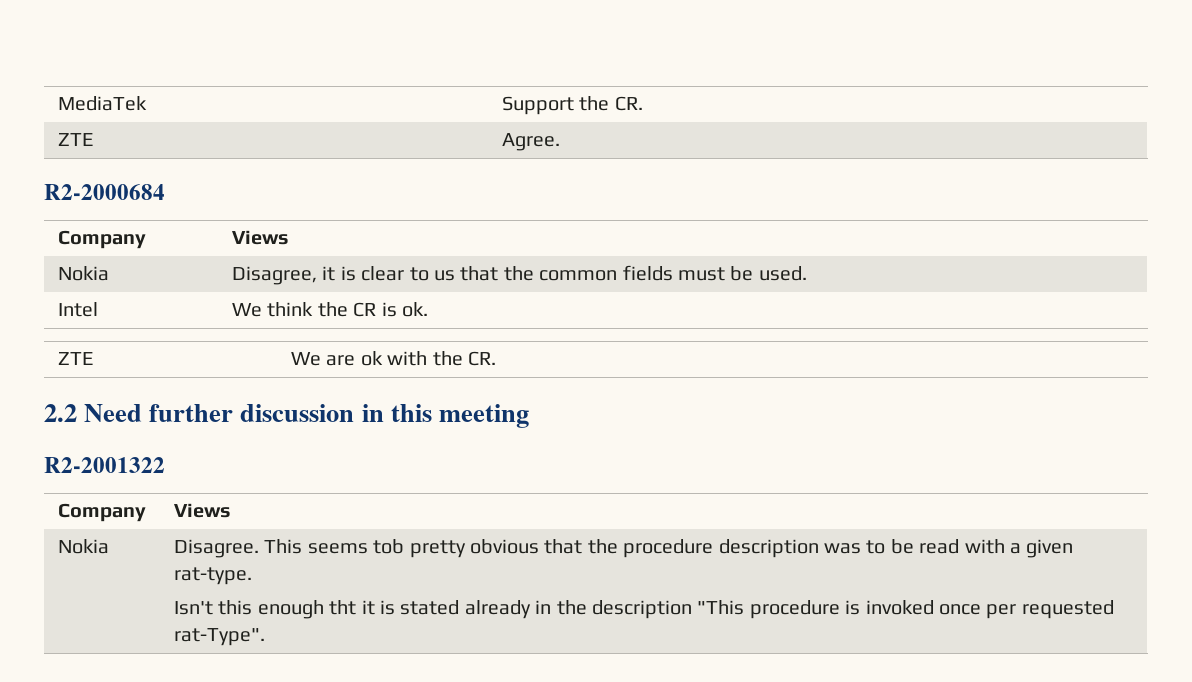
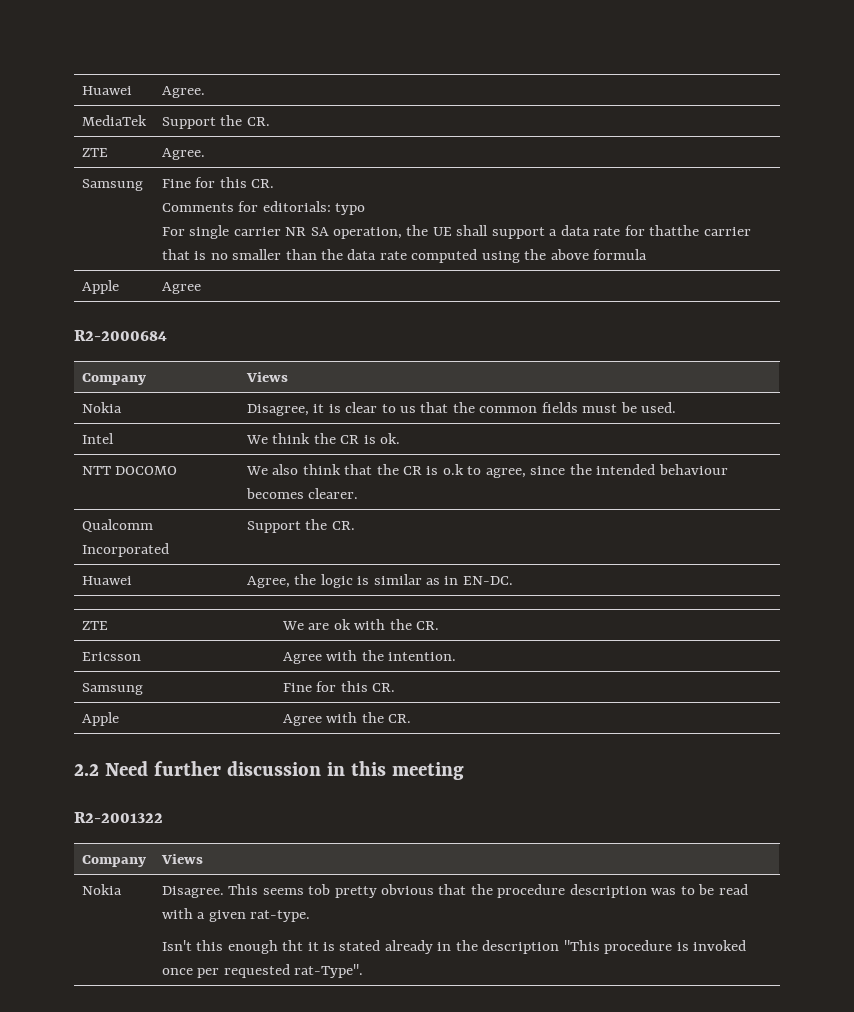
(57, 103) none -> [81,86,132,95] [161,86,205,98] Huawei | Agree. //
(560, 142) none -> [81,179,143,191] [161,177,275,188] [161,201,366,215] [161,225,751,239] [161,249,648,263] [81,280,119,294] [161,282,201,294] // Samsung | Fine for this CR. // Comments for editorials: typo // For single carrier NR SA operation, the UE shall support a data rate for thatthe carrier that is no smaller than the data rate computed using the above formula // Apple | Agree
(428, 309) none -> [81,466,178,475] [245,464,728,478] [245,488,359,499] [81,519,153,532] [81,543,169,557] [246,519,355,533] [81,576,132,585] [246,574,513,588] // NTT DOCOMO | We also think that the CR is o.k to agree, since the intended behaviour becomes clearer. // Qualcomm Incorporated | Support the CR. // Huawei | Agree, the logic is similar as in EN-DC.
(496, 358) none -> [81,652,141,661] [282,650,457,664] [81,683,143,695] [282,681,396,692] [81,712,119,726] [282,712,412,726] // Ericsson | Agree with the intention. // Samsung | Fine for this CR. // Apple | Agree with the CR.

